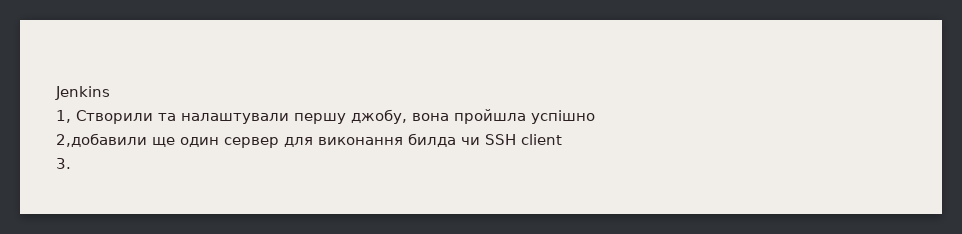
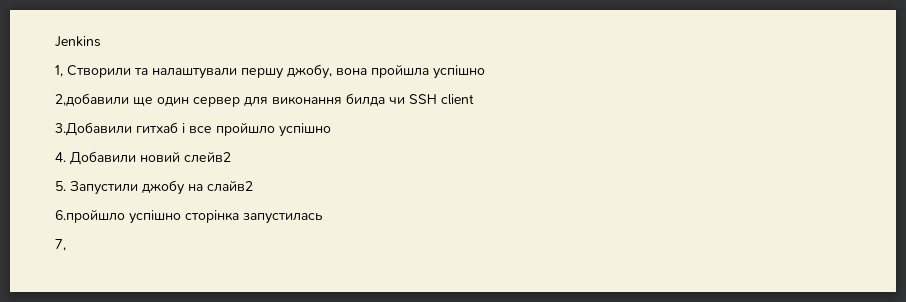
[56,158,71,169] 3. -> [55,122,331,137] [55,151,231,165] [55,180,253,195] [55,209,323,224] [55,239,66,251] 3.Добавили гитхаб і все пройшло успішно // 4. Добавили новий слейв2 // 5. Запустили джобу на слайв2 // 6.пройшло успішно сторінка запустилась // 7,

